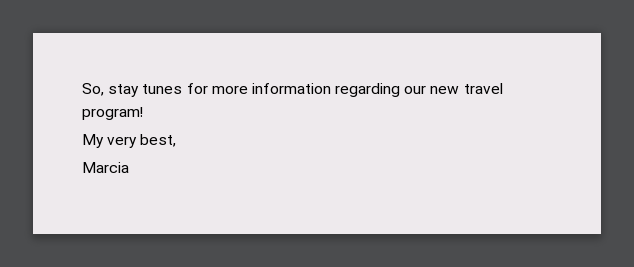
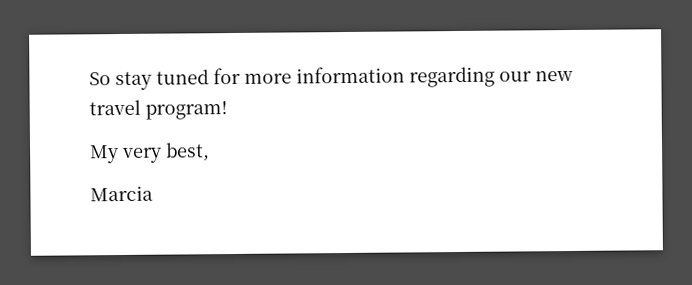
[82,83,183,97] So, stay tunes -> [89,69,209,91] So stay tuned

